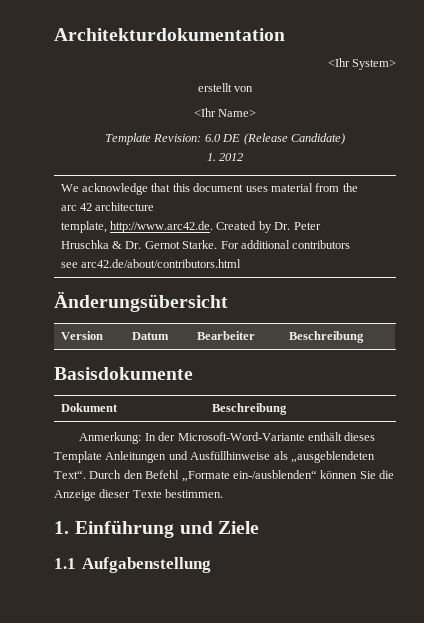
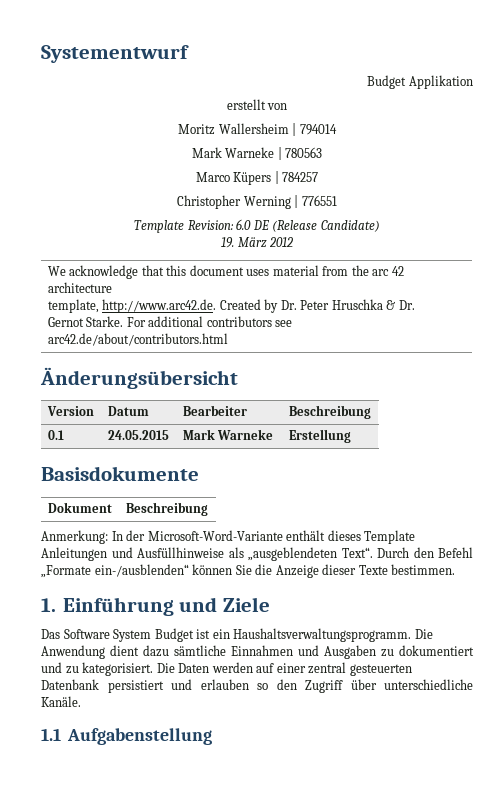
[54,28,285,41] [327,58,396,70] Architekturdokumentation // <Ihr System> -> [41,45,189,63] [367,75,473,89] Systementwurf // Budget Applikation
[193,108,257,117] <Ihr Name> -> [178,123,337,136] [191,147,323,160] [195,171,319,185] [177,195,337,209] Moritz Wallersheim | 794014 // Mark Warneke | 780563 // Marco Küpers | 784257 // Christopher Werning | 776551
[206,153,216,161] 1. -> [220,237,267,248] 19. März
(364, 337) none -> [47,430,64,440] [107,430,169,440] [182,429,274,440] [288,429,351,443] // 0.1 | 24.05.2015 | Mark Warneke | Erstellung
(259, 527) none -> [41,628,433,642] [41,645,474,659] [41,662,412,676] [41,679,473,693] [41,696,81,707] // Das Software System Budget ist ein Haushaltsverwaltungsprogramm. Die Anwendung dient dazu sämtliche Einnahmen und Ausgaben zu dokumentiert und zu kategorisiert. Die Daten werden auf einer zentral gesteuerten Datenbank persistiert und erlauben so den Zugriff über unterschiedliche Kanäle.

